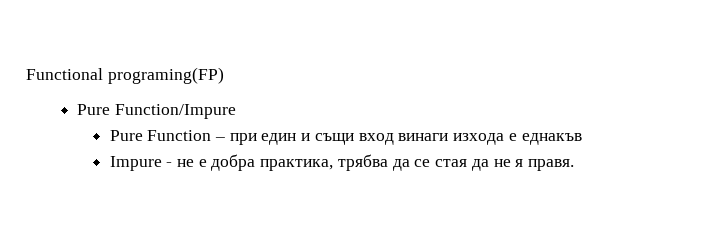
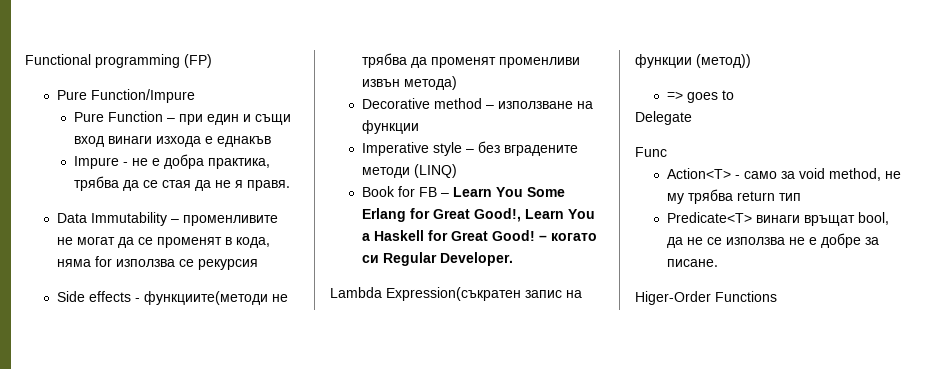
[107,67,224,84] programing(FP) -> [95,54,212,68] programming (FP)
(574, 165) none -> [57,212,279,226] [57,237,271,248] [57,256,259,270] [57,291,289,305] [362,53,581,68] [362,76,458,90] [362,98,594,109] [362,120,420,134] [362,141,579,156] [362,164,458,178] [362,186,566,197] [362,208,596,222] [362,230,598,241] [362,252,514,266] [330,287,582,301] [635,54,751,68] [667,90,735,103] [635,111,692,125] [635,147,667,157] [667,168,902,181] [667,189,802,204] [667,212,890,226] [667,233,880,248] [667,259,719,267] [635,291,777,305] // Data Immutability – променливите не могат да се променят в кода, няма for използва се рекурсия // Side effects - функциите(методи не трябва да променят променливи извън метода) // Decorative method – използване на функции // Imperative style – без вградените методи (LINQ) // Book for FB – Learn You Some Erlang for Great Good!, Learn You a Haskell for Great Good! – когато си Regular Developer. // Lambda Expression(съкратен запис на функции (метод)) // => goes to // Delegate // Func // Action<T> - само за void method, не му трябва return тип // Predicate<T> винаги връщат bool, да не се използва не е добре за писане. // Higer-Order Functions

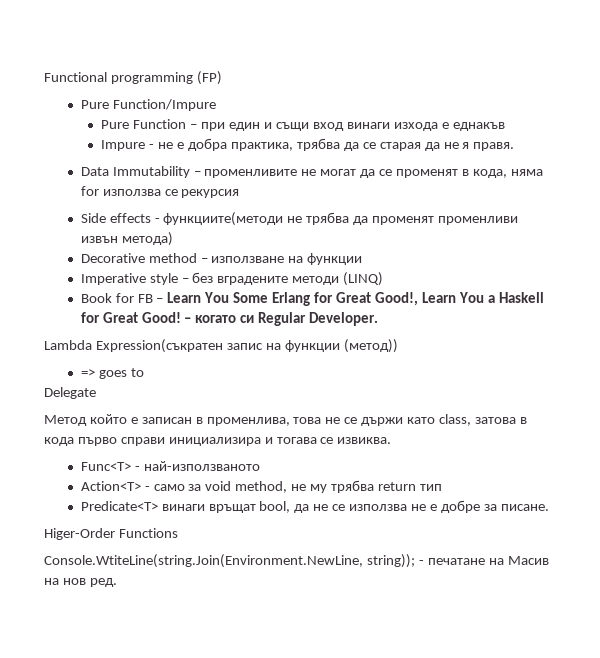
[161,180,191,188] стая -> [379,142,421,151] старая
[635,147,667,157] Func -> [44,414,527,426] [44,437,392,446] [80,461,260,471] Метод който е записан в променлива, това не се държи като class, затова в кода първо справи инициализира и тогава се извиква. // Func<T> - най-използваното
(777, 296) none -> [44,554,549,568] [44,578,117,587] // Console.WtiteLine(string.Join(Environment.NewLine, string)); - печатане на Масив на нов ред.

